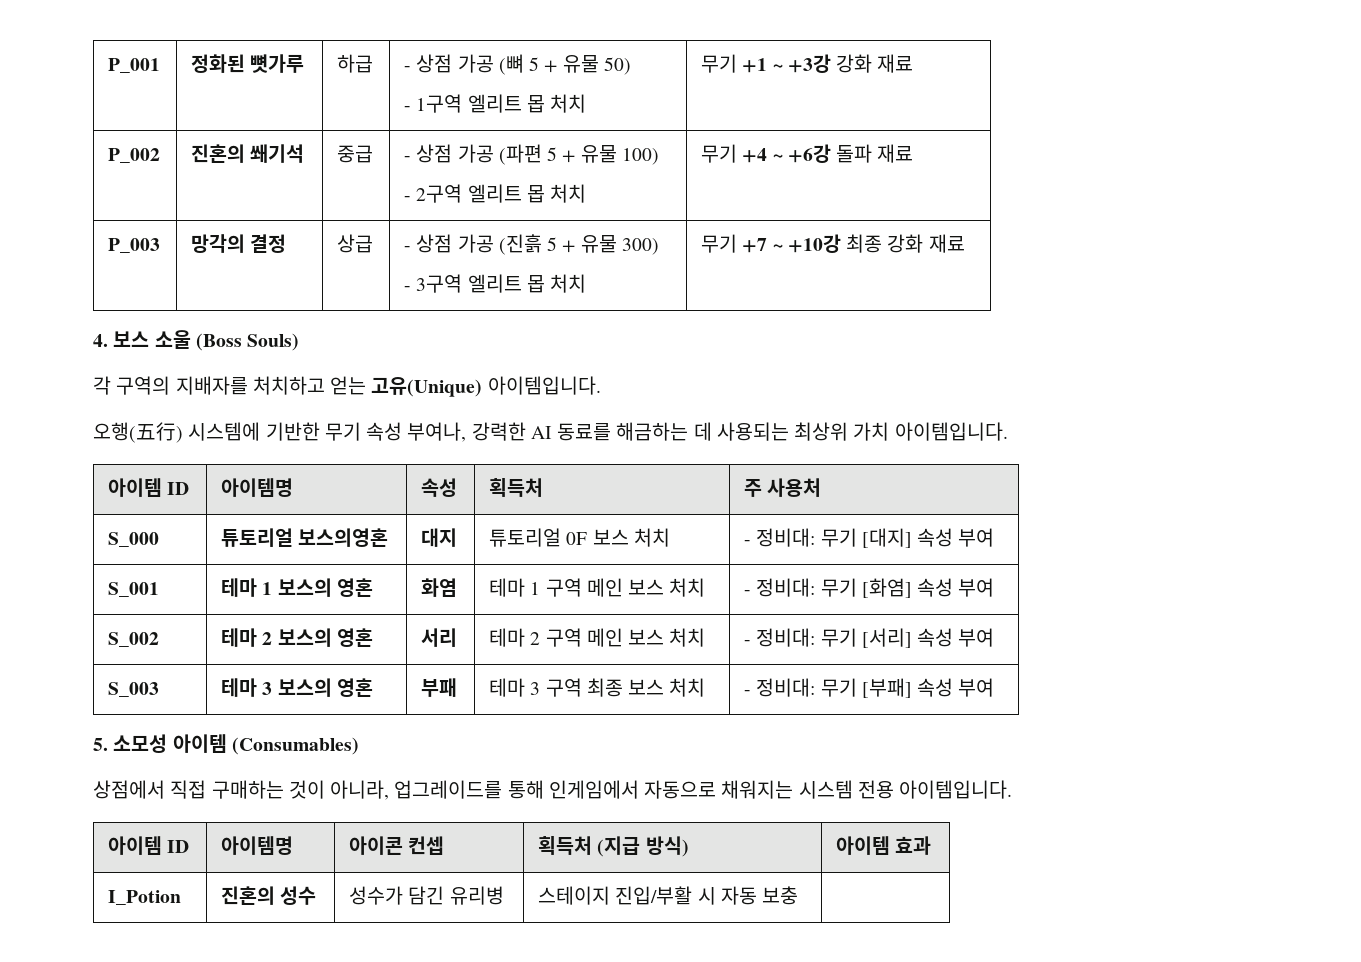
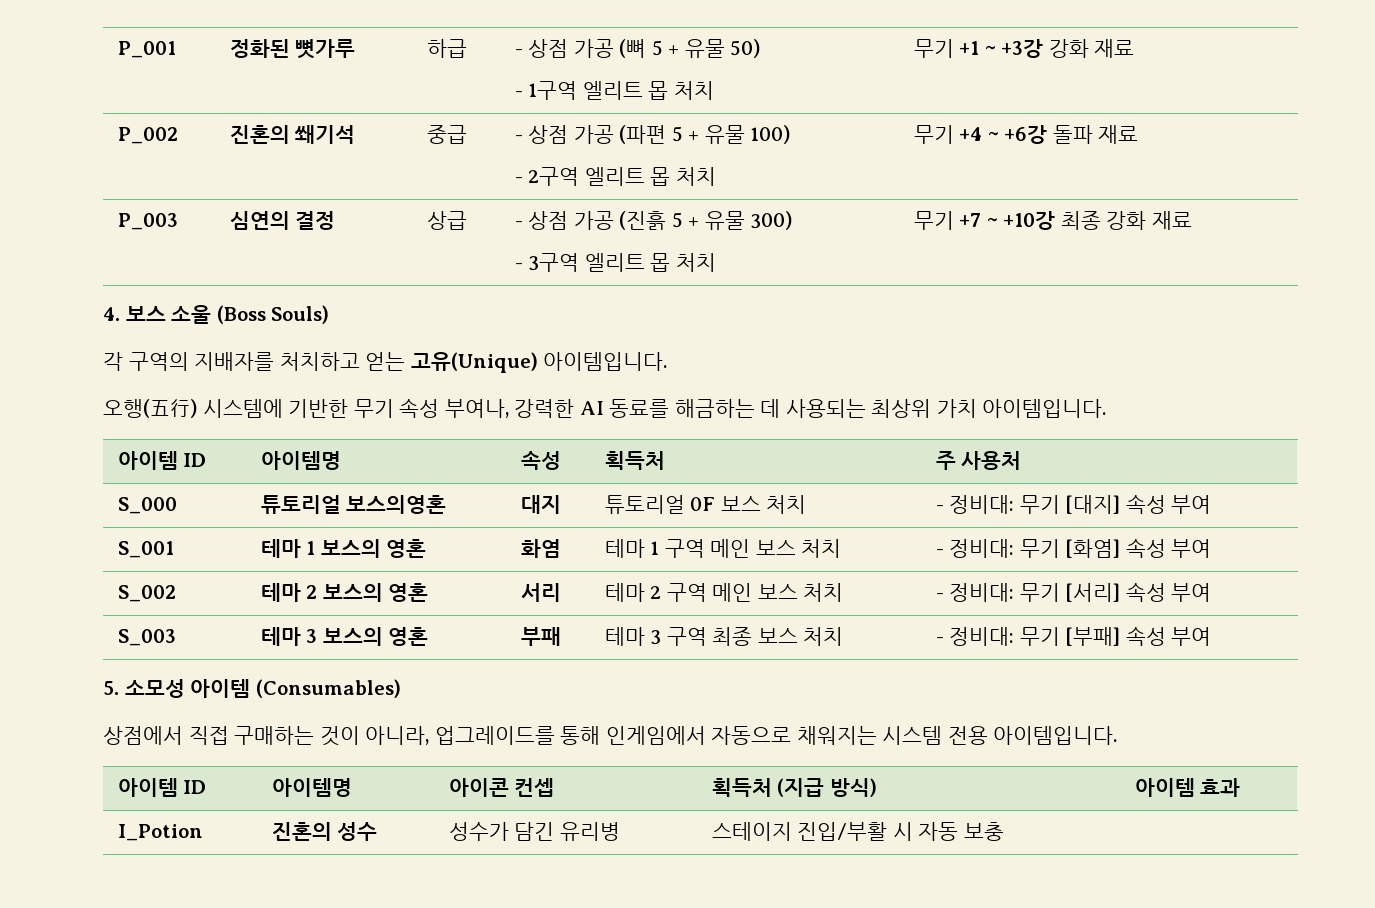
[191,234,246,253] 망각의 -> [229,211,290,230] 심연의

